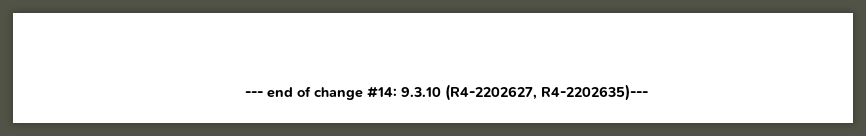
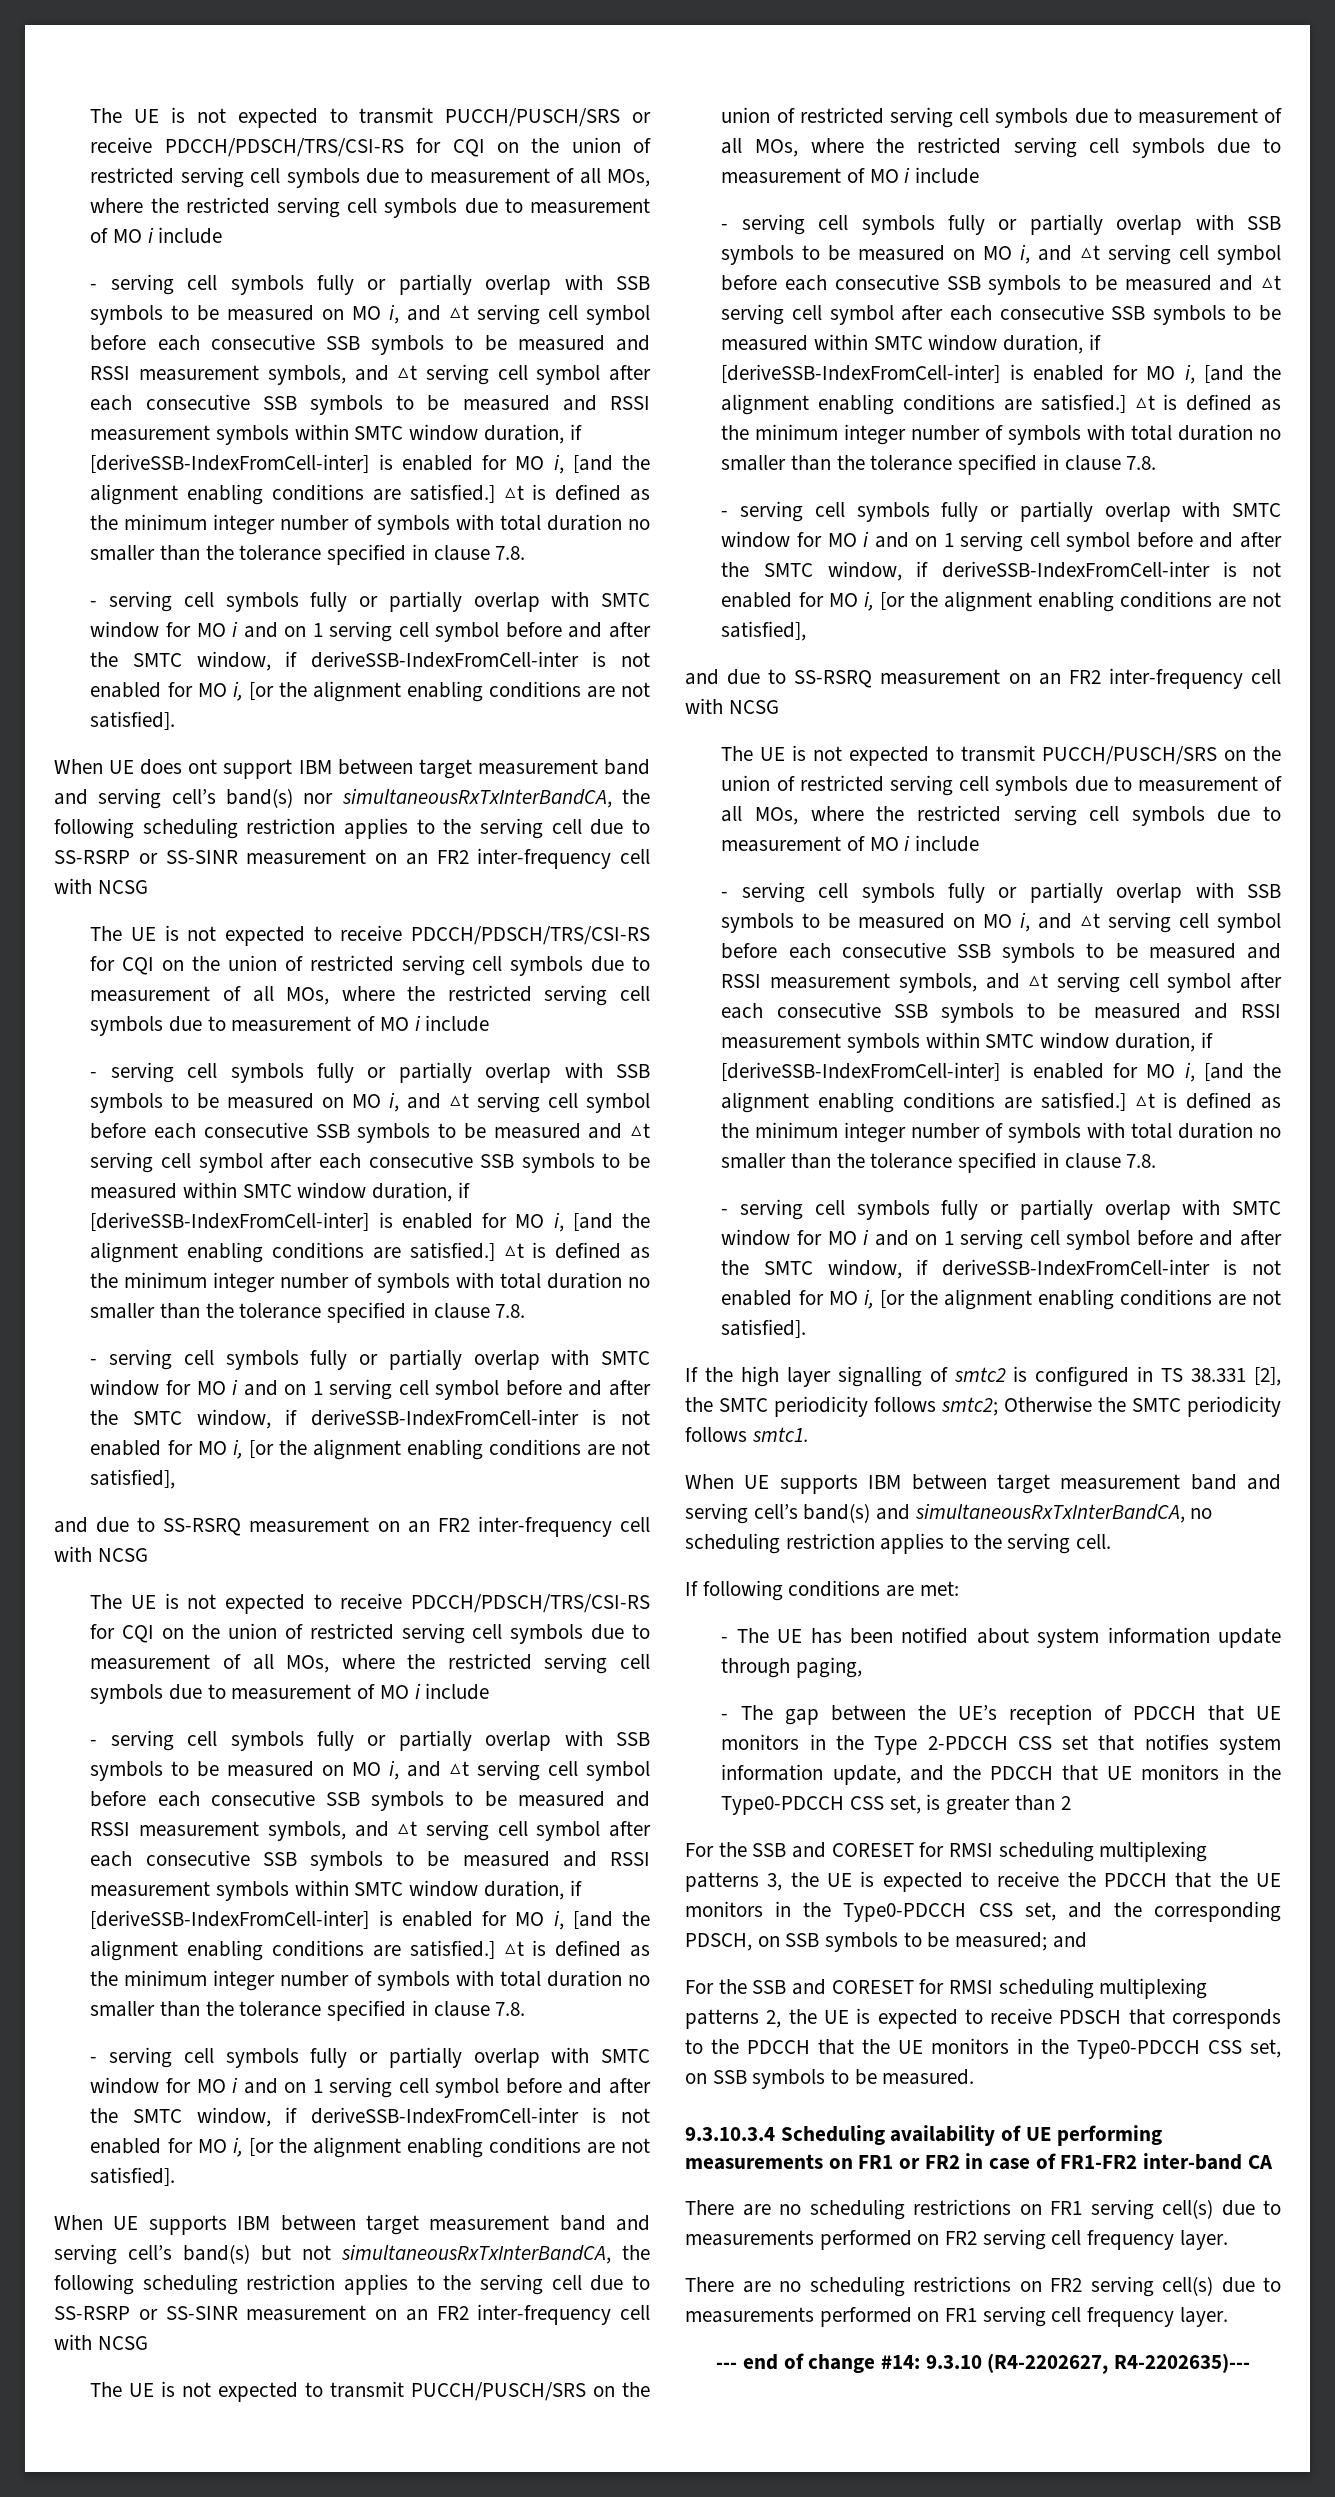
(245, 94) none -> [90,107,651,128] [90,137,651,157] [90,167,650,188] [90,197,650,218] [90,227,223,244] [90,274,650,295] [90,304,651,325] [90,334,650,355] [90,364,651,385] [90,394,650,415] [90,424,582,445] [90,454,651,474] [90,484,650,505] [90,514,650,535] [90,544,526,565] [90,591,650,612] [90,621,651,642] [90,651,650,671] [90,681,650,702] [90,711,176,730] [54,759,650,779] [54,788,651,809] [54,818,650,839] [54,848,650,869] [54,878,148,894] [90,925,650,946] [90,955,650,976] [90,985,650,1006] [90,1015,490,1036] [90,1062,650,1083] [90,1092,651,1113] [90,1122,650,1143] [90,1152,650,1173] [90,1182,470,1202] [90,1212,651,1232] [90,1242,650,1263] [90,1272,650,1293] [90,1302,526,1323] [90,1349,650,1370] [90,1379,651,1400] [90,1409,650,1429] [90,1439,650,1460] [90,1469,176,1489] [54,1516,650,1537] [54,1546,148,1562] [90,1593,650,1614] [90,1623,650,1644] [90,1653,650,1674] [90,1683,490,1704] [90,1730,650,1751] [90,1760,651,1781] [90,1790,650,1811] [90,1820,651,1841] [90,1850,650,1871] [90,1880,582,1901] [90,1910,651,1930] [90,1940,650,1961] [90,1970,650,1991] [90,2000,526,2021] [90,2047,650,2068] [90,2077,651,2098] [90,2107,650,2127] [90,2137,650,2158] [90,2167,176,2186] [54,2215,650,2235] [54,2244,650,2265] [54,2274,650,2295] [54,2304,650,2325] [54,2334,148,2350] [90,2381,650,2402] [721,107,1282,128] [721,137,1281,158] [721,167,980,184] [721,214,1281,235] [721,244,1281,265] [721,274,1281,295] [721,304,1281,325] [721,334,1101,354] [721,364,1281,384] [721,394,1281,415] [721,424,1281,445] [721,454,1157,475] [721,501,1281,522] [721,531,1282,552] [721,561,1281,581] [721,591,1281,612] [721,621,807,641] [685,668,1281,689] [685,698,779,714] [721,745,1281,766] [721,775,1282,796] [721,805,1281,826] [721,835,980,852] [721,882,1281,903] [721,912,1281,933] [721,942,1281,963] [721,972,1282,993] [721,1002,1281,1023] [721,1032,1213,1053] [721,1062,1281,1082] [721,1092,1281,1113] [721,1122,1281,1143] [721,1152,1157,1173] [721,1199,1281,1220] [721,1229,1282,1250] [721,1259,1281,1279] [721,1289,1281,1310] [721,1319,807,1338] [685,1366,1281,1387] [685,1396,1281,1417] [685,1427,809,1442] [685,1474,1281,1494] [685,1503,1213,1524] [685,1533,1112,1554] [685,1580,959,1601] [721,1627,1281,1648] [721,1657,863,1678] [721,1704,1281,1725] [721,1734,1281,1755] [721,1764,1281,1785] [721,1794,1071,1815] [685,1841,1208,1862] [685,1871,1281,1892] [685,1901,1281,1922] [685,1932,1087,1952] [685,1978,1208,1999] [685,2008,1281,2029] [685,2038,1281,2059] [685,2069,975,2089] [685,2125,1163,2146] [685,2153,1273,2170] [685,2199,1281,2220] [685,2229,1228,2250] [685,2276,1281,2297] [685,2306,1228,2327] The UE is not expected to transmit PUCCH/PUSCH/SRS or receive PDCCH/PDSCH/TRS/CSI-RS for CQI on the union of restricted serving cell symbols due to measurement of all MOs, where the restricted serving cell symbols due to measurement of MO i include // - serving cell symbols fully or partially overlap with SSB symbols to be measured on MO i, and △t serving cell symbol before each consecutive SSB symbols to be measured and RSSI measurement symbols, and △t serving cell symbol after each consecutive SSB symbols to be measured and RSSI measurement symbols within SMTC window duration, if [deriveSSB-IndexFromCell-inter] is enabled for MO i, [and the alignment enabling conditions are satisfied.] △t is defined as the minimum integer number of symbols with total duration no smaller than the tolerance specified in clause 7.8. // - serving cell symbols fully or partially overlap with SMTC window for MO i and on 1 serving cell symbol before and after the SMTC window, if deriveSSB-IndexFromCell-inter is not enabled for MO i, [or the alignment enabling conditions are not satisfied]. // When UE does ont support IBM between target measurement band and serving cell’s band(s) nor simultaneousRxTxInterBandCA, the following scheduling restriction applies to the serving cell due to SS-RSRP or SS-SINR measurement on an FR2 inter-frequency cell with NCSG // The UE is not expected to receive PDCCH/PDSCH/TRS/CSI-RS for CQI on the union of restricted serving cell symbols due to measurement of all MOs, where the restricted serving cell symbols due to measurement of MO i include // - serving cell symbols fully or partially overlap with SSB symbols to be measured on MO i, and △t serving cell symbol before each consecutive SSB symbols to be measured and △t serving cell symbol after each consecutive SSB symbols to be measured within SMTC window duration, if [deriveSSB-IndexFromCell-inter] is enabled for MO i, [and the alignment enabling conditions are satisfied.] △t is defined as the minimum integer number of symbols with total duration no smaller than the tolerance specified in clause 7.8. // - serving cell symbols fully or partially overlap with SMTC window for MO i and on 1 serving cell symbol before and after the SMTC window, if deriveSSB-IndexFromCell-inter is not enabled for MO i, [or the alignment enabling conditions are not satisfied], // and due to SS-RSRQ measurement on an FR2 inter-frequency cell with NCSG // The UE is not expected to receive PDCCH/PDSCH/TRS/CSI-RS for CQI on the union of restricted serving cell symbols due to measurement of all MOs, where the restricted serving cell symbols due to measurement of MO i include // - serving cell symbols fully or partially overlap with SSB symbols to be measured on MO i, and △t serving cell symbol before each consecutive SSB symbols to be measured and RSSI measurement symbols, and △t serving cell symbol after each consecutive SSB symbols to be measured and RSSI measurement symbols within SMTC window duration, if [deriveSSB-IndexFromCell-inter] is enabled for MO i, [and the alignment enabling conditions are satisfied.] △t is defined as the minimum integer number of symbols with total duration no smaller than the tolerance specified in clause 7.8. // - serving cell symbols fully or partially overlap with SMTC window for MO i and on 1 serving cell symbol before and after the SMTC window, if deriveSSB-IndexFromCell-inter is not enabled for MO i, [or the alignment enabling conditions are not satisfied]. // When UE supports IBM between target measurement band and serving cell’s band(s) but not simultaneousRxTxInterBandCA, the following scheduling restriction applies to the serving cell due to SS-RSRP or SS-SINR measurement on an FR2 inter-frequency cell with NCSG // The UE is not expected to transmit PUCCH/PUSCH/SRS on the union of restricted serving cell symbols due to measurement of all MOs, where the restricted serving cell symbols due to measurement of MO i include // - serving cell symbols fully or partially overlap with SSB symbols to be measured on MO i, and △t serving cell symbol before each consecutive SSB symbols to be measured and △t serving cell symbol after each consecutive SSB symbols to be measured within SMTC window duration, if [deriveSSB-IndexFromCell-inter] is enabled for MO i, [and the alignment enabling conditions are satisfied.] △t is defined as the minimum integer number of symbols with total duration no smaller than the tolerance specified in clause 7.8. // - serving cell symbols fully or partially overlap with SMTC window for MO i and on 1 serving cell symbol before and after the SMTC window, if deriveSSB-IndexFromCell-inter is not enabled for MO i, [or the alignment enabling conditions are not satisfied], // and due to SS-RSRQ measurement on an FR2 inter-frequency cell with NCSG // The UE is not expected to transmit PUCCH/PUSCH/SRS on the union of restricted serving cell symbols due to measurement of all MOs, where the restricted serving cell symbols due to measurement of MO i include // - serving cell symbols fully or partially overlap with SSB symbols to be measured on MO i, and △t serving cell symbol before each consecutive SSB symbols to be measured and RSSI measurement symbols, and △t serving cell symbol after each consecutive SSB symbols to be measured and RSSI measurement symbols within SMTC window duration, if [deriveSSB-IndexFromCell-inter] is enabled for MO i, [and the alignment enabling conditions are satisfied.] △t is defined as the minimum integer number of symbols with total duration no smaller than the tolerance specified in clause 7.8. // - serving cell symbols fully or partially overlap with SMTC window for MO i and on 1 serving cell symbol before and after the SMTC window, if deriveSSB-IndexFromCell-inter is not enabled for MO i, [or the alignment enabling conditions are not satisfied]. // If the high layer signalling of smtc2 is configured in TS 38.331 [2], the SMTC periodicity follows smtc2; Otherwise the SMTC periodicity follows smtc1. // When UE supports IBM between target measurement band and serving cell’s band(s) and simultaneousRxTxInterBandCA, no scheduling restriction applies to the serving cell. // If following conditions are met: // - The UE has been notified about system information update through paging, // - The gap between the UE’s reception of PDCCH that UE monitors in the Type 2-PDCCH CSS set that notifies system information update, and the PDCCH that UE monitors in the Type0-PDCCH CSS set, is greater than 2 // For the SSB and CORESET for RMSI scheduling multiplexing patterns 3, the UE is expected to receive the PDCCH that the UE monitors in the Type0-PDCCH CSS set, and the corresponding PDSCH, on SSB symbols to be measured; and // For the SSB and CORESET for RMSI scheduling multiplexing patterns 2, the UE is expected to receive PDSCH that corresponds to the PDCCH that the UE monitors in the Type0-PDCCH CSS set, on SSB symbols to be measured. // 9.3.10.3.4 Scheduling availability of UE performing measurements on FR1 or FR2 in case of FR1-FR2 inter-band CA // There are no scheduling restrictions on FR1 serving cell(s) due to measurements performed on FR2 serving cell frequency layer. // There are no scheduling restrictions on FR2 serving cell(s) due to measurements performed on FR1 serving cell frequency layer. //

